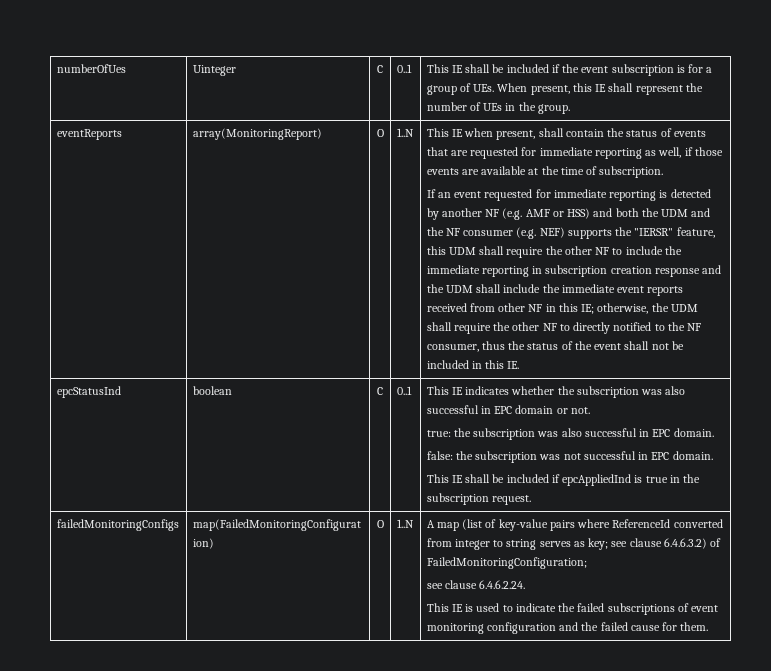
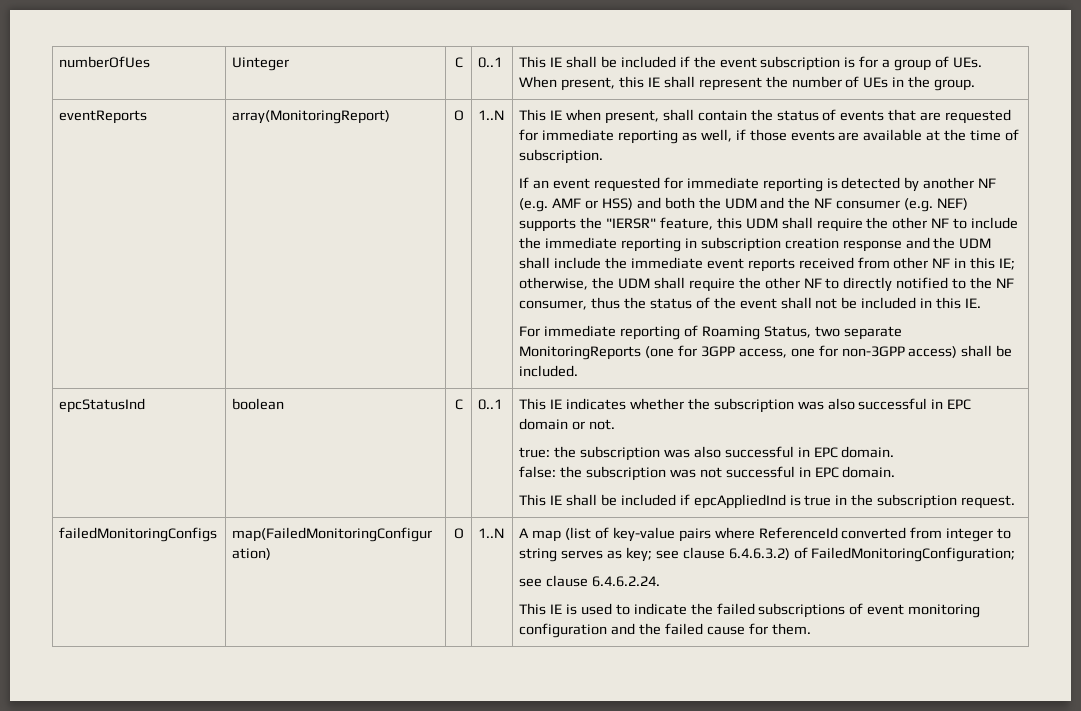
(520, 365) none -> [519,325,902,340] [519,345,1013,360] [519,365,579,377] // For immediate reporting of Roaming Status, two separate MonitoringReports (one for 3GPP access, one for non-3GPP access) shall be included.

